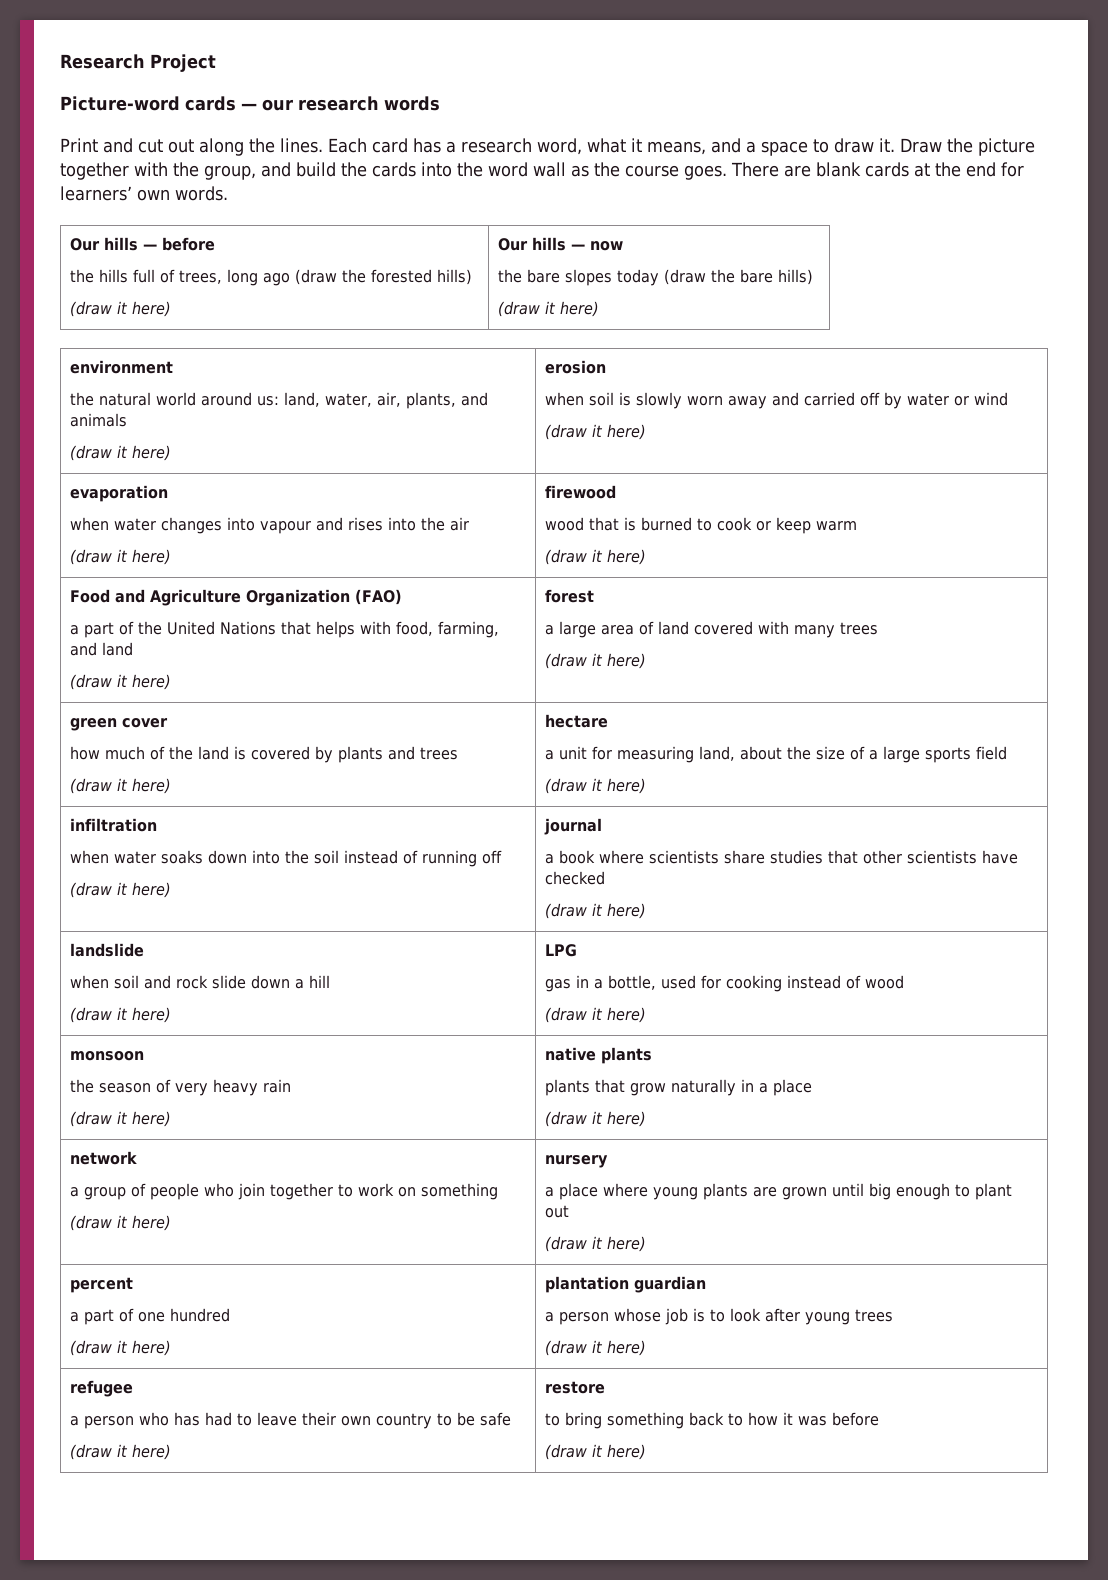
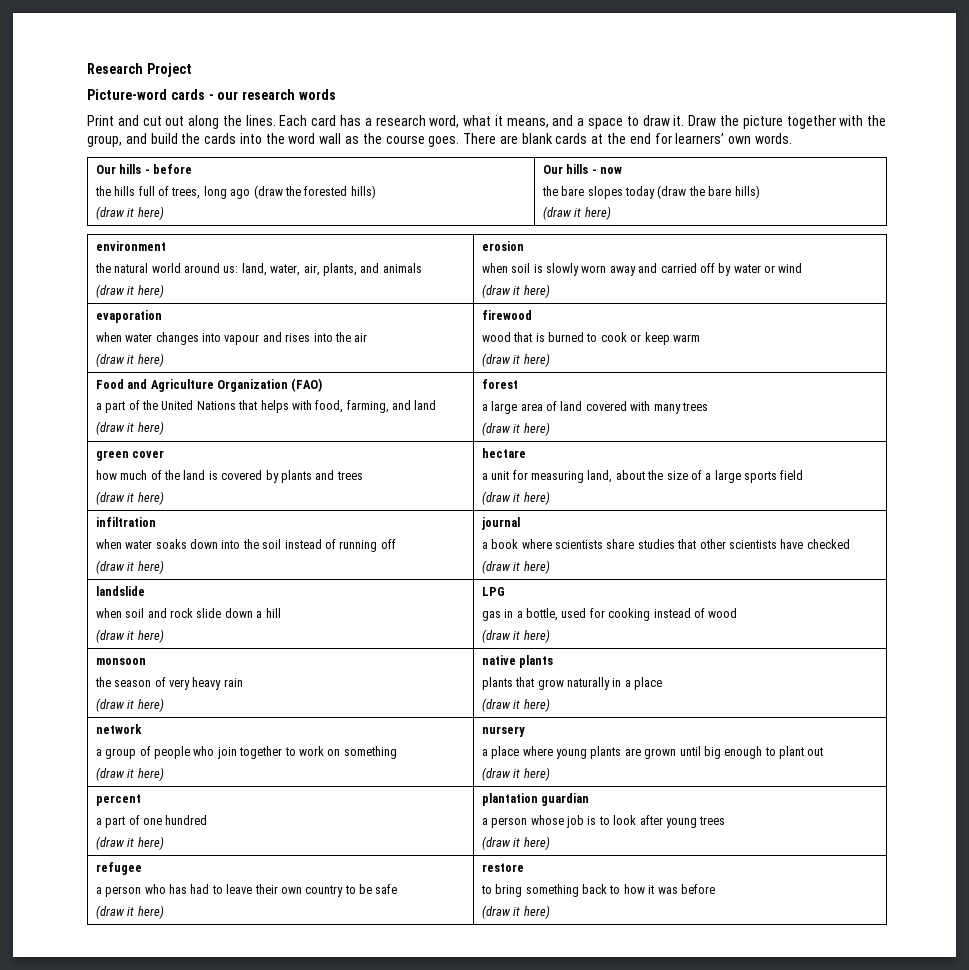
[241,103,257,110] — -> [208,94,214,100] -
[142,244,157,250] — -> [144,169,150,174] -
[570,244,585,250] — -> [591,169,597,174] -

